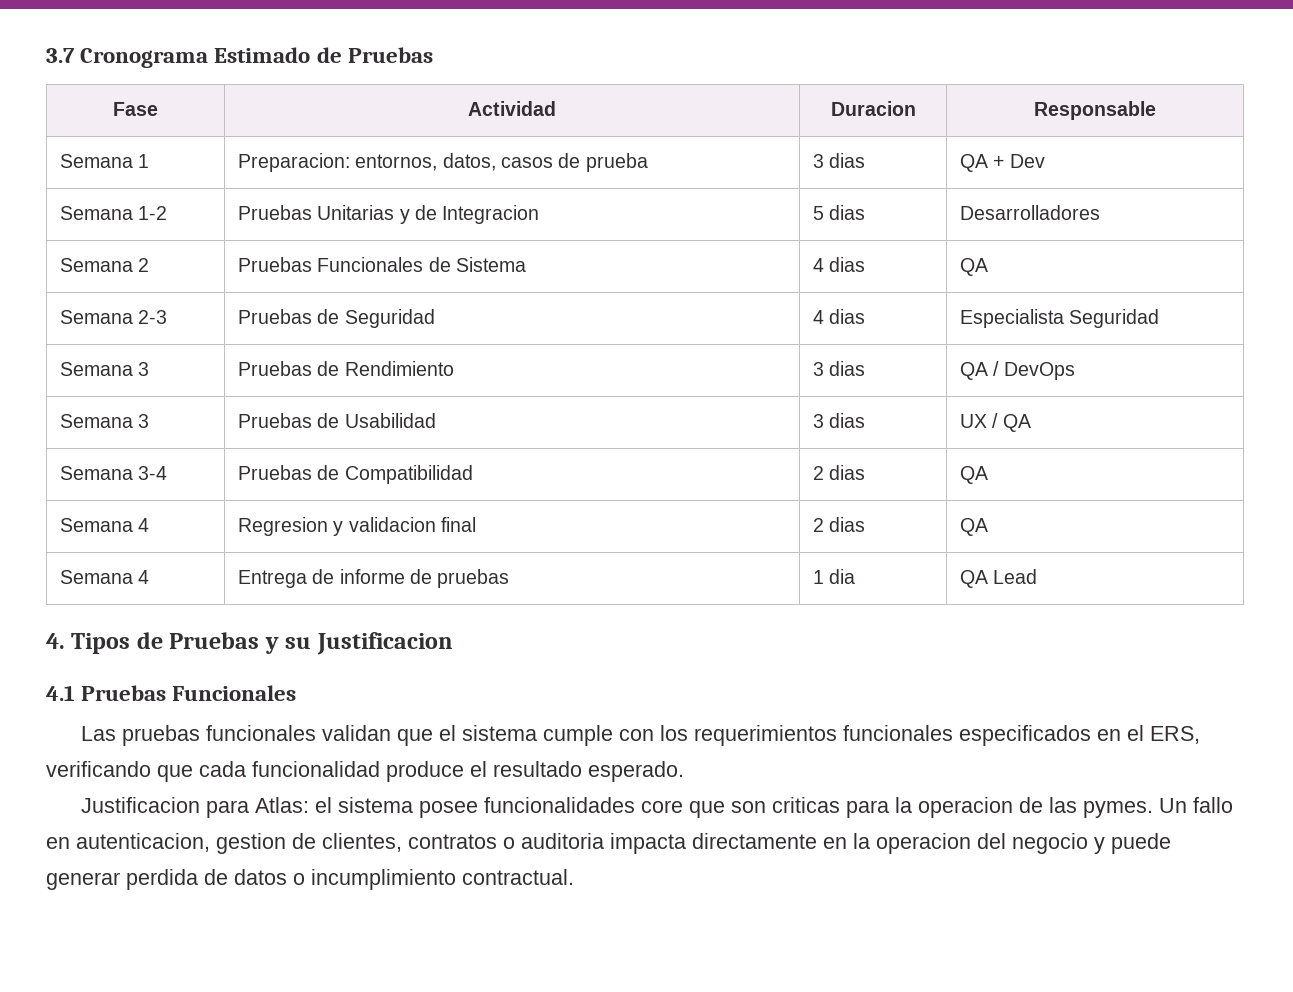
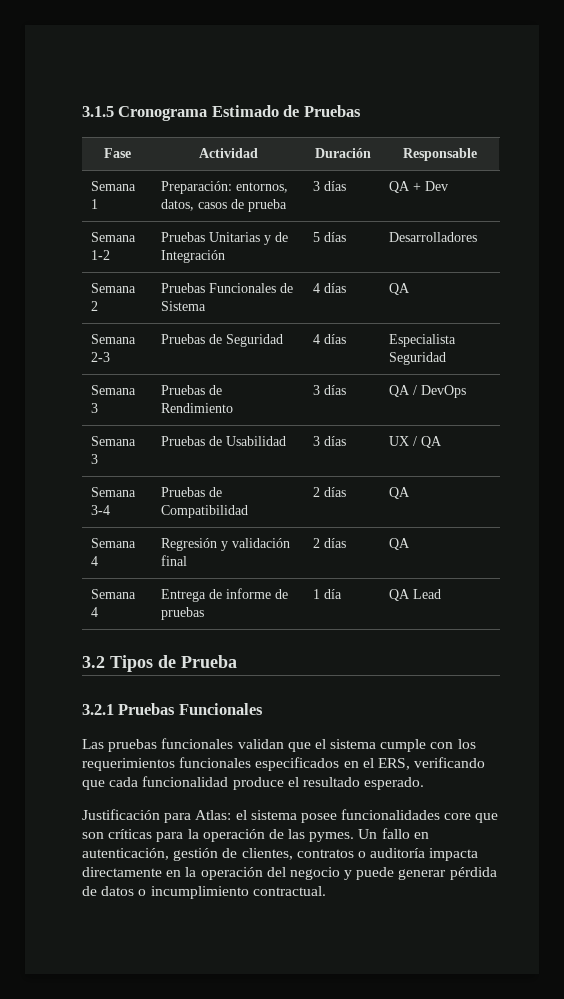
[46,48,75,63] 3.7 -> [82,106,114,117] 3.1.5
[830,101,916,116] Duracion -> [314,148,371,158] Duración
[238,153,351,172] Preparacion: -> [161,181,233,194] Preparación:
[829,153,866,168] dias -> [324,181,347,191] días
[442,205,540,224] Integracion -> [161,250,226,263] Integración
[829,205,866,220] dias -> [324,232,347,242] días
[829,257,866,272] dias -> [324,283,347,293] días
[829,309,866,324] dias -> [324,334,347,344] días
[829,361,866,376] dias -> [324,385,347,395] días
[829,413,866,428] dias -> [324,436,347,446] días
[829,465,866,480] [960,466,989,484] [60,518,150,532] [238,517,436,536] dias | QA // Semana 4 | Regresion y validacion -> [324,487,347,497] [389,487,411,499] [91,538,137,548] [91,556,99,566] [161,538,291,551] días | QA // Semana 4 | Regresión y validación
[829,517,866,532] dias -> [324,538,347,548] días
[829,569,856,584] dia -> [324,589,343,599] día
[46,633,65,649] 4. -> [82,656,105,668] 3.2
[169,632,453,655] [46,685,75,701] Pruebas y su Justificacion // 4.1 -> [181,655,237,668] [82,704,114,715] Prueba // 3.2.1
[80,797,200,813] Justificacion -> [82,809,160,820] Justificación
[771,797,840,813] criticas -> [108,829,153,839] críticas
[917,797,1013,818] operacion -> [202,829,265,842] operación
[76,833,286,854] autenticacion, gestion -> [82,848,219,861] autenticación, gestión
[521,833,604,849] auditoria -> [370,848,426,858] auditoría
[876,833,971,854] operacion -> [200,867,263,880] operación
[126,869,198,890] perdida -> [449,867,497,880] pérdida

